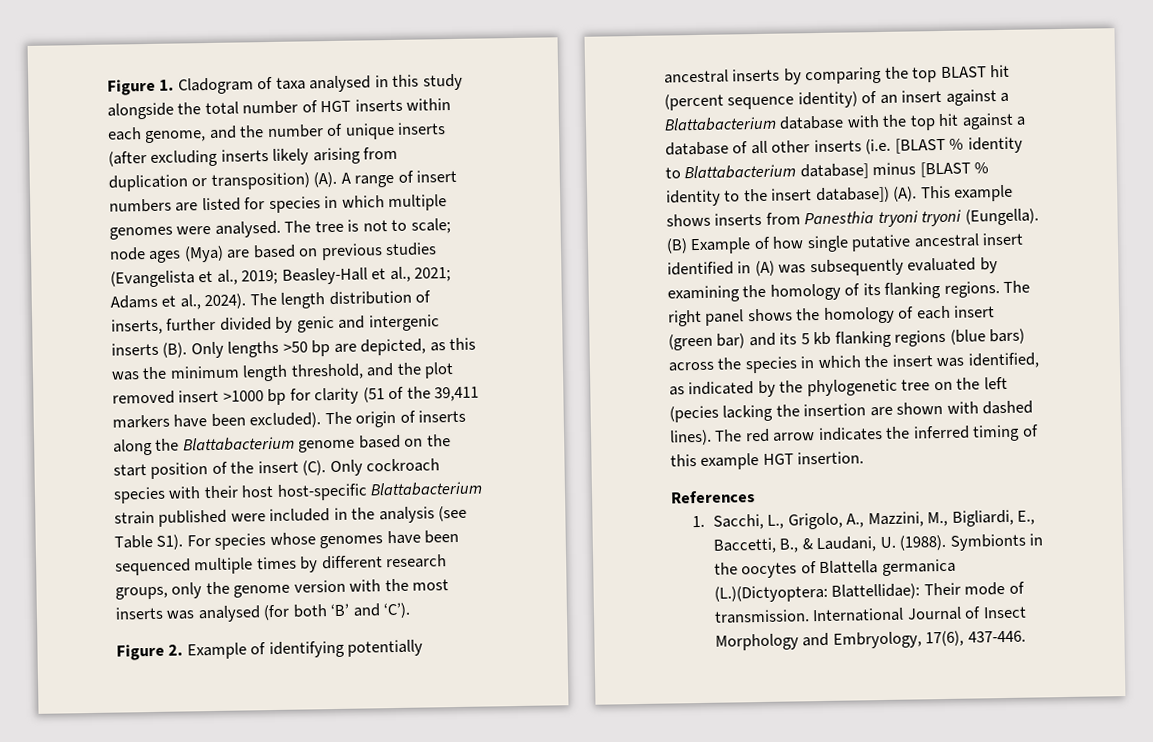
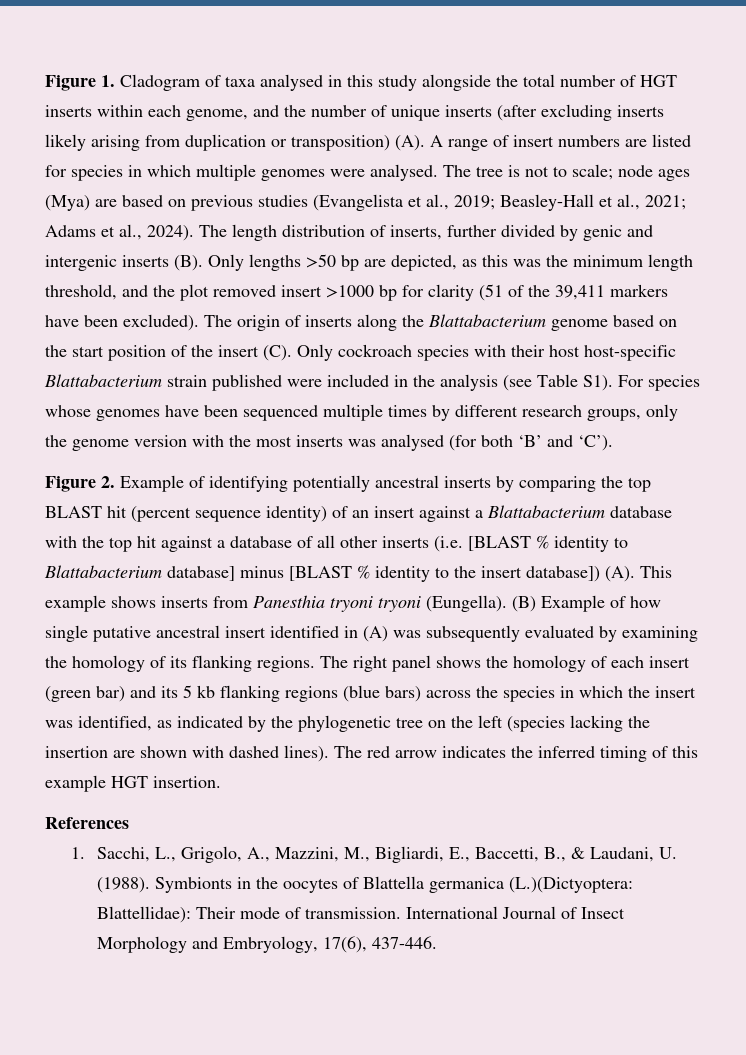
[669,405,719,423] (pecies -> [507,716,565,732] (species

